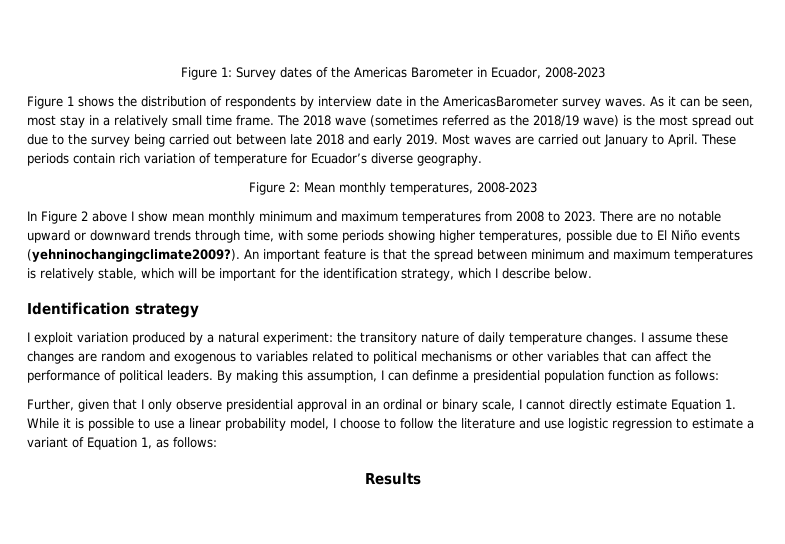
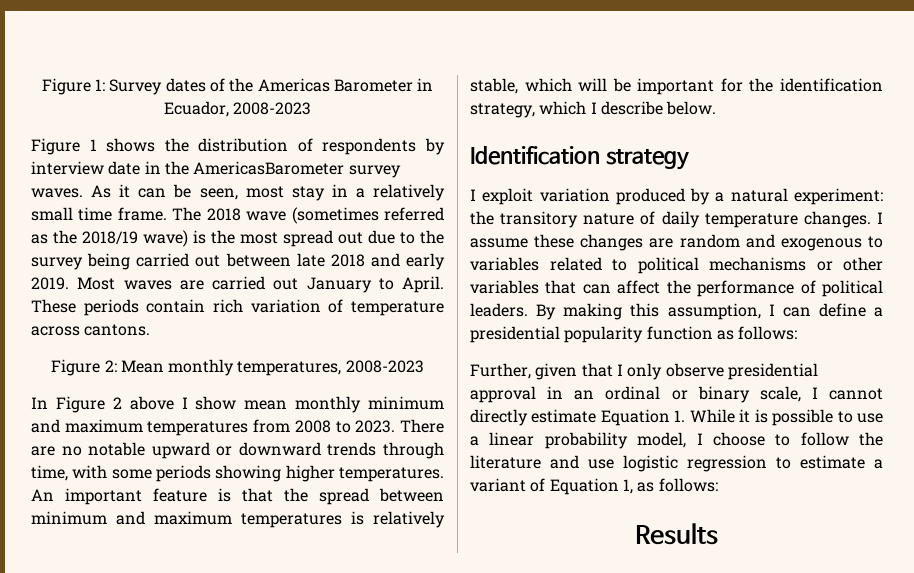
[291,153,482,166] for Ecuador’s diverse geography. -> [31,324,151,336] across cantons.
[479,229,740,243] [27,249,240,262] temperatures, possible due to El Niño events (yehninochangingclimate2009?). -> [339,467,445,482] temperatures.
[412,370,458,381] definme -> [818,303,866,317] define
[544,370,604,383] population -> [564,326,644,343] popularity

